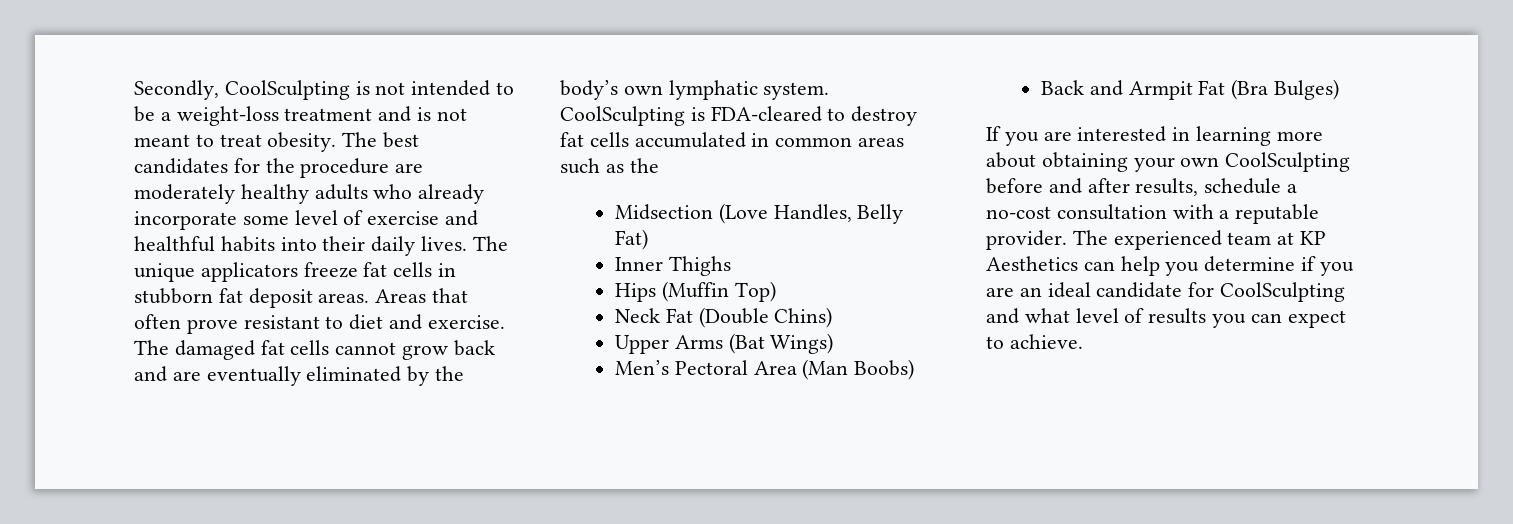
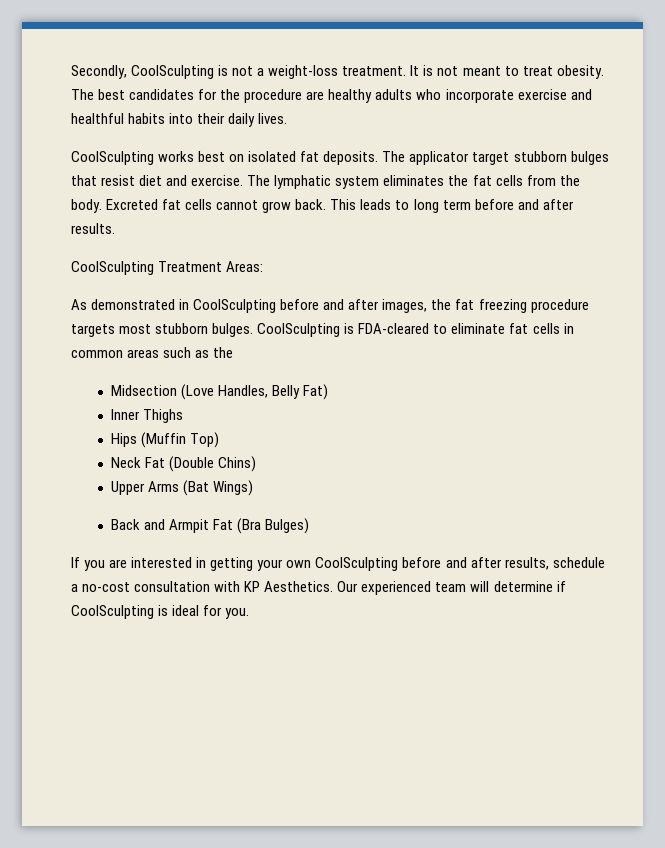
[411,80,515,96] [134,106,412,126] intended to be a weight-loss treatment and -> [257,65,420,79] a weight-loss treatment. It
[134,184,235,204] moderately -> (325, 95) none
[418,184,485,204] [134,210,364,230] already incorporate some level of -> [445,89,514,103] incorporate
[472,236,508,251] [134,262,457,282] [134,288,469,308] [134,314,505,334] [134,340,495,360] [134,366,465,386] [560,80,830,100] The unique applicators freeze fat cells in stubborn fat deposit areas. Areas that often prove resistant to diet and exercise. The damaged fat cells cannot grow back and are eventually eliminated by the body’s own lymphatic system. -> [71,151,609,165] [71,175,580,189] [71,199,574,213] [71,223,115,234] [71,261,264,275] [71,299,589,313] [71,323,254,337] // CoolSculpting works best on isolated fat deposits. The applicator target stubborn bulges that resist diet and exercise. The lymphatic system eliminates the fat cells from the body. Excreted fat cells cannot grow back. This leads to long term before and after results. // CoolSculpting Treatment Areas: // As demonstrated in CoolSculpting before and after images, the fat freezing procedure targets most stubborn bulges.
[851,106,918,126] [560,132,746,148] destroy fat cells accumulated -> [451,323,560,334] eliminate fat cells
[615,359,915,380] // Men’s Pectoral Area (Man Boobs) -> (254, 488) none
[1196,126,1323,146] [986,152,1128,172] learning more about obtaining -> [210,557,254,571] getting
[1219,204,1320,224] [986,230,1327,250] [986,256,1354,276] [986,282,1346,302] [986,308,1346,328] [986,334,1083,349] a reputable provider. The experienced team at KP Aesthetics can help you determine if you are an ideal candidate for CoolSculpting and what level of results you can expect to achieve. -> [244,581,566,595] [71,605,250,619] KP Aesthetics. Our experienced team will determine if CoolSculpting is ideal for you.

